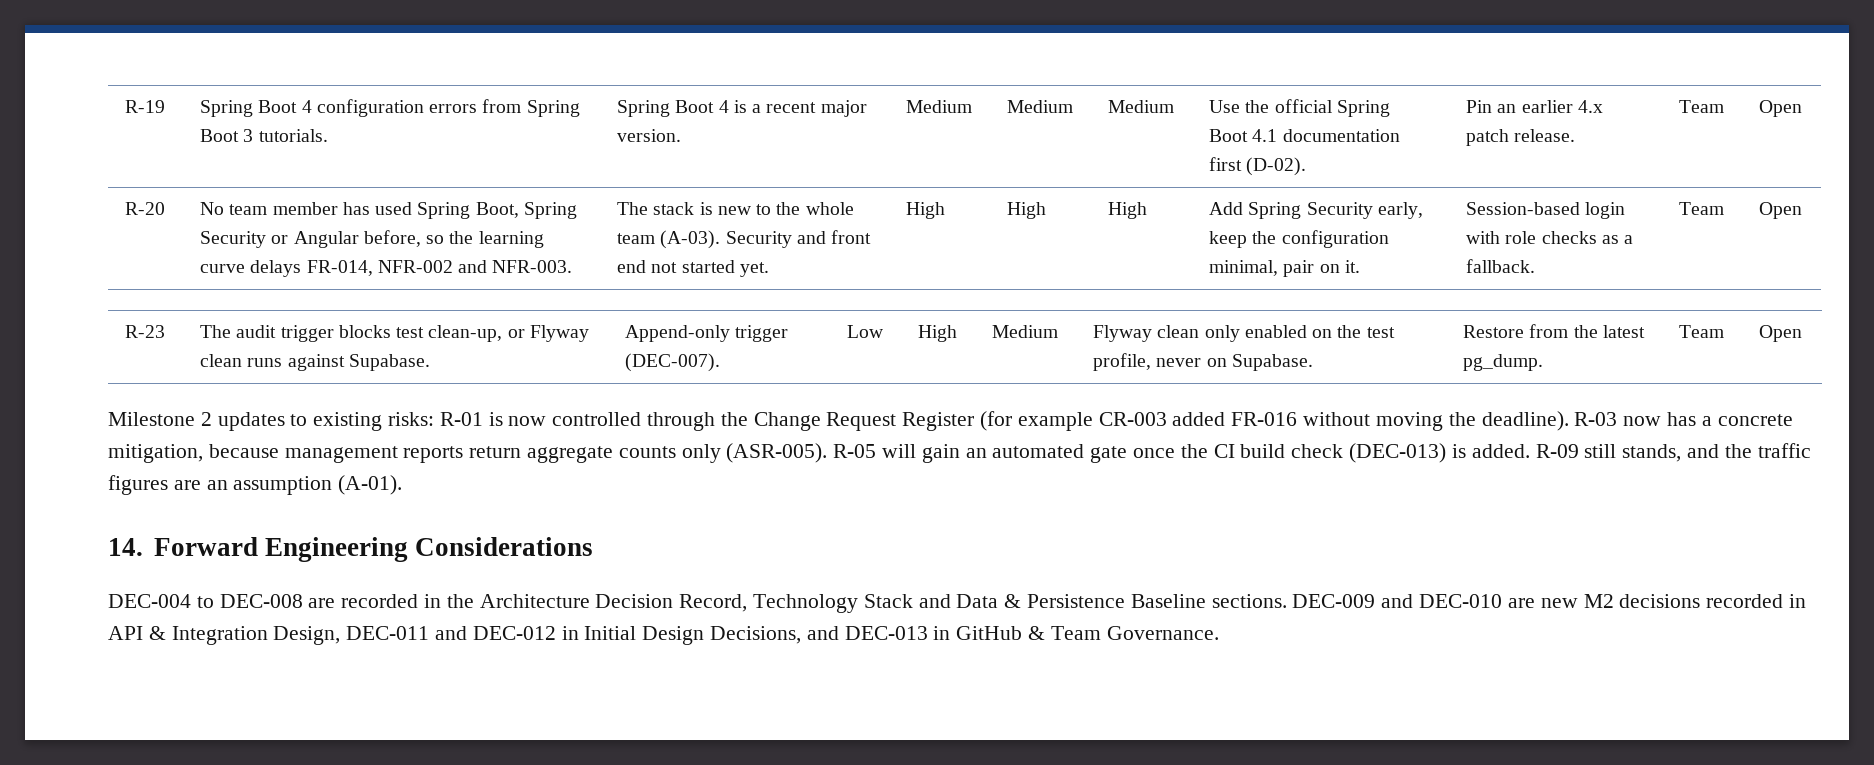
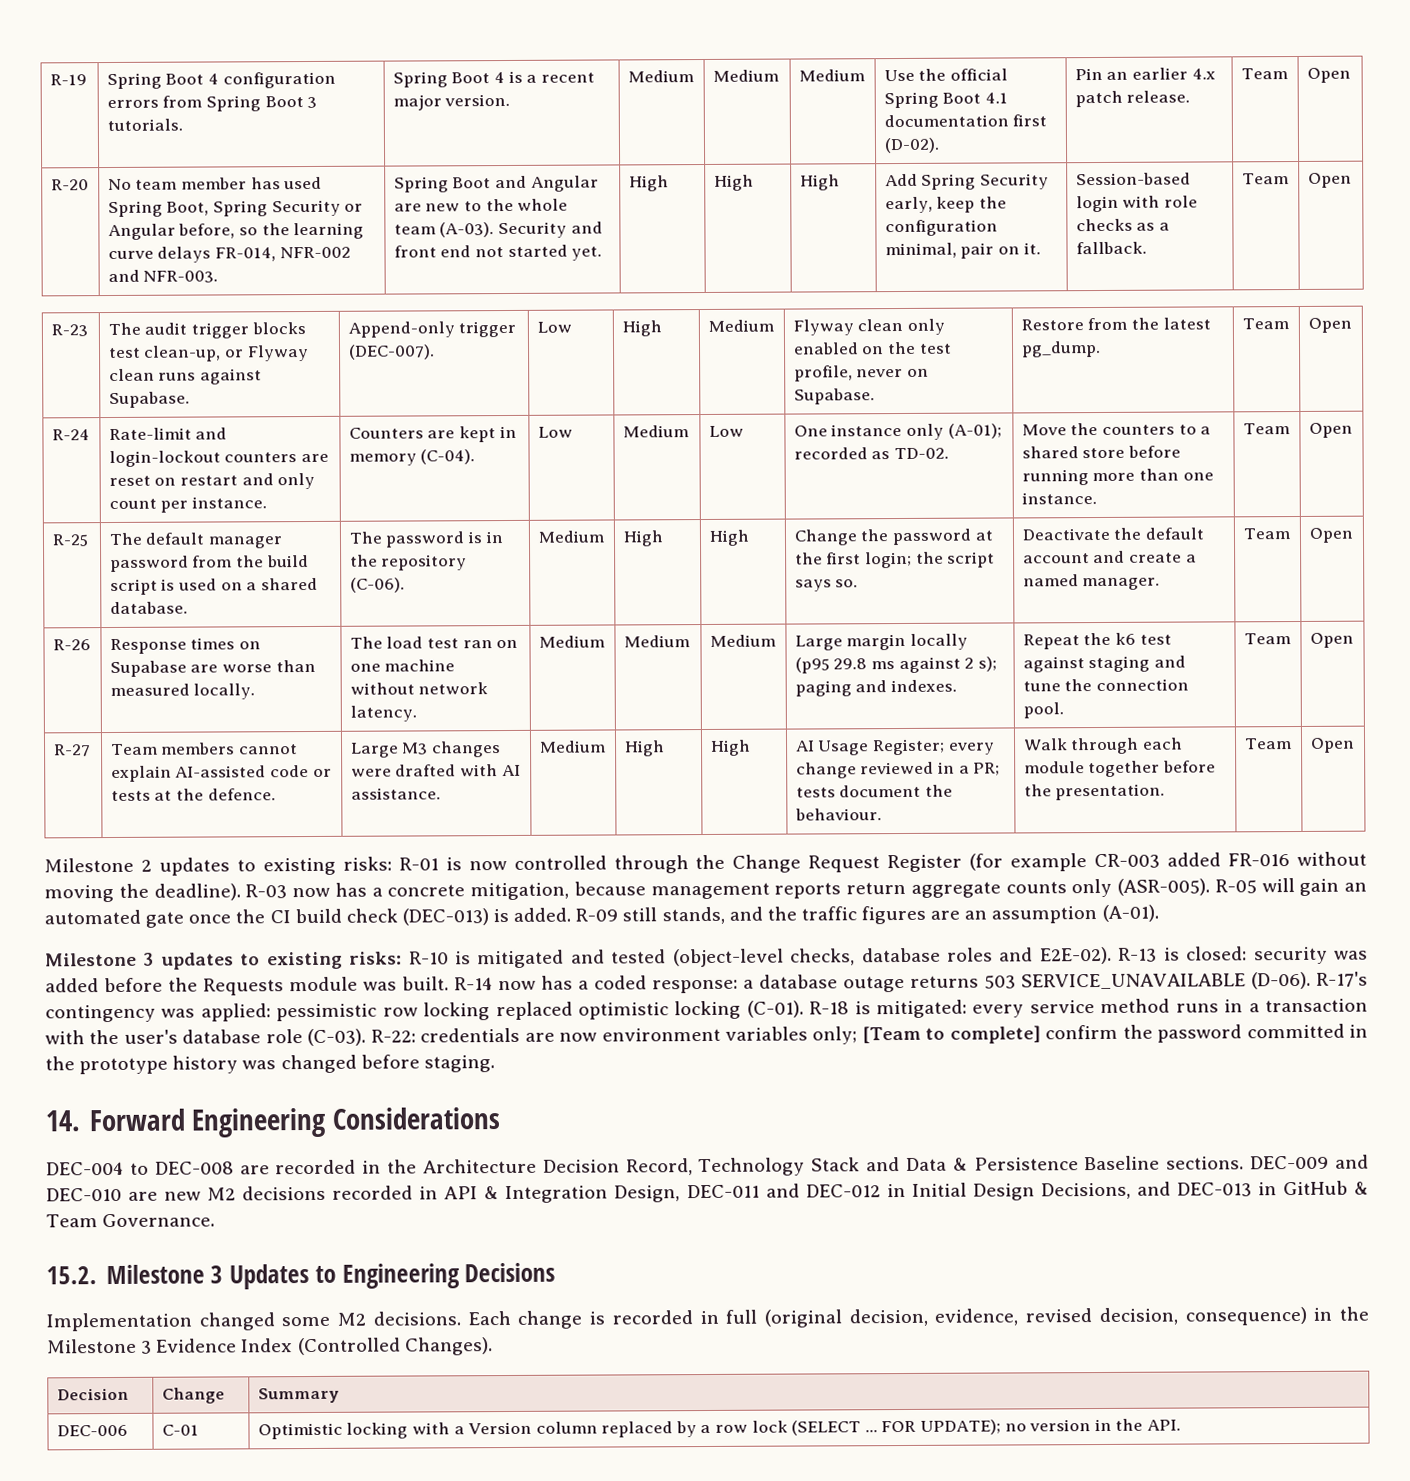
[617,202,713,215] The stack is -> [393,175,599,193] [393,203,422,212] Spring Boot and Angular are
(1803, 333) none -> [51,429,90,441] [108,427,228,441] [108,450,329,468] [108,472,316,490] [108,496,267,513] [348,425,517,443] [348,449,476,466] [537,426,573,438] [622,425,689,438] [708,425,744,437] [793,423,1002,440] [793,447,949,460] [1021,423,1212,436] [1021,445,1181,459] [1021,468,1214,486] [1020,492,1097,505] [1242,423,1290,435] [1308,422,1353,438] [51,534,89,547] [108,532,283,549] [109,555,309,573] [109,577,318,596] [109,601,188,615] [348,531,503,548] [349,554,468,571] [349,577,405,593] [537,530,604,543] [622,530,664,547] [708,529,750,546] [793,528,993,546] [794,551,996,569] [794,579,859,592] [1021,527,1204,541] [1022,550,1197,564] [1022,574,1161,591] [1242,528,1290,540] [1308,527,1354,543] [52,639,91,651] [109,637,261,655] [109,659,316,678] [109,683,256,700] [349,636,519,649] [349,659,456,672] [349,682,489,695] [349,705,417,722] [538,635,605,648] [623,635,690,648] [709,634,776,647] [794,633,968,651] [794,656,997,674] [794,679,957,697] [1022,632,1172,650] [1022,655,1186,673] [1022,678,1189,692] [1022,702,1064,719] [1243,633,1291,645] [1309,632,1354,648] [53,744,91,757] [110,742,298,756] [110,765,332,783] [110,788,276,802] [350,741,501,758] [350,764,521,777] [350,787,441,800] [538,740,606,753] [623,740,665,757] [709,739,751,756] [795,738,995,756] [795,761,1001,779] [795,784,953,798] [794,808,882,821] [1022,737,1183,755] [1023,760,1216,778] [1023,783,1166,801] [1243,738,1292,750] [1309,737,1355,753] // R-24 | Rate-limit and login-lockout counters are reset on restart and only count per instance. | Counters are kept in memory (C-04). | Low | Medium | Low | One instance only (A-01); recorded as TD-02. | Move the counters to a shared store before running more than one instance. | Team | Open // R-25 | The default manager password from the build script is used on a shared database. | The password is in the repository (C-06). | Medium | High | High | Change the password at the first login; the script says so. | Deactivate the default account and create a named manager. | Team | Open // R-26 | Response times on Supabase are worse than measured locally. | The load test ran on one machine without network latency. | Medium | Medium | Medium | Large margin locally (p95 29.8 ms against 2 s); paging and indexes. | Repeat the k6 test against staging and tune the connection pool. | Team | Open // R-27 | Team members cannot explain AI-assisted code or tests at the defence. | Large M3 changes were drafted with AI assistance. | Medium | High | High | AI Usage Register; every change reviewed in a PR; tests document the behaviour. | Walk through each module together before the presentation. | Team | Open
(403, 485) none -> [45,946,1368,970] [45,971,1368,996] [45,998,1369,1023] [45,1023,1368,1047] [45,1054,495,1075] // Milestone 3 updates to existing risks: R-10 is mitigated and tested (object-level checks, database roles and E2E-02). R-13 is closed: security was added before the Requests module was built. R-14 now has a coded response: a database outage returns 503 SERVICE_UNAVAILABLE (D-06). R-17's contingency was applied: pessimistic row locking replaced optimistic locking (C-01). R-18 is mitigated: every service method runs in a transaction with the user's database role (C-03). R-22: credentials are now environment variables only; [Team to complete] confirm the password committed in the prototype history was changed before staging.
(1219, 633) none -> [46,1262,556,1290] [46,1306,1369,1332] [47,1337,493,1356] [56,1387,129,1401] [161,1387,225,1404] [257,1387,340,1404] [56,1424,128,1437] [161,1424,199,1436] [257,1418,1181,1440] // 15.2. Milestone 3 Updates to Engineering Decisions // Implementation changed some M2 decisions. Each change is recorded in full (original decision, evidence, revised decision, consequence) in the Milestone 3 Evidence Index (Controlled Changes). // Decision | Change | Summary // DEC-006 | C-01 | Optimistic locking with a Version column replaced by a row lock (SELECT ... FOR UPDATE); no version in the API.

